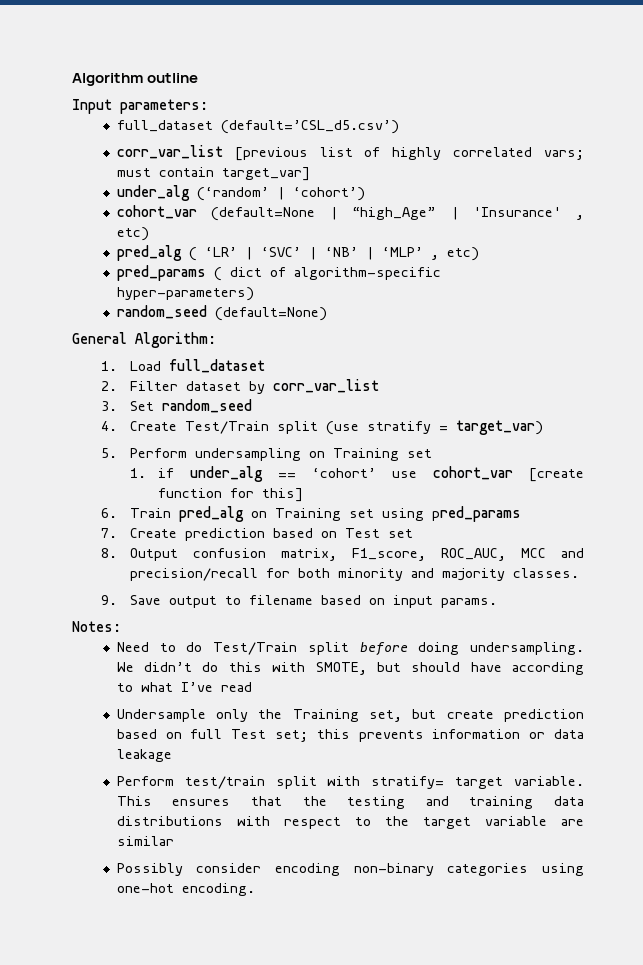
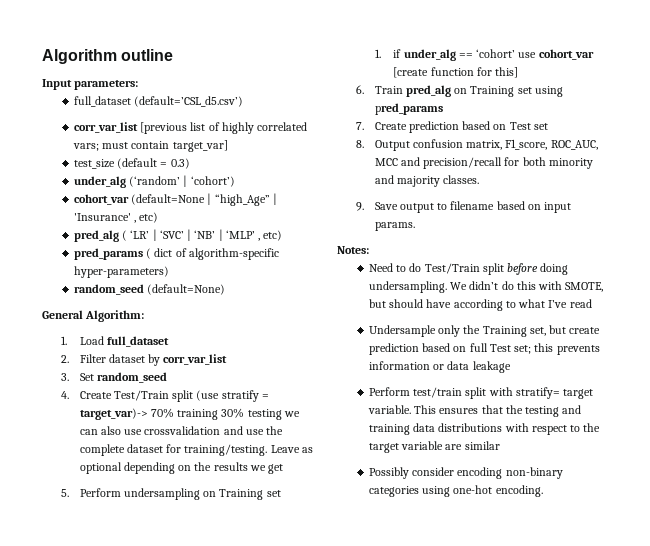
(310, 174) none -> [73,158,190,169] // test_size (default = 0.3)
[455,420,543,435] target_var) -> [79,408,300,420] [79,426,283,435] [79,444,313,456] [79,462,283,474] target_var)-> 70% training 30% testing we can also use crossvalidation and use the complete dataset for training/testing. Leave as optional depending on the results we get

